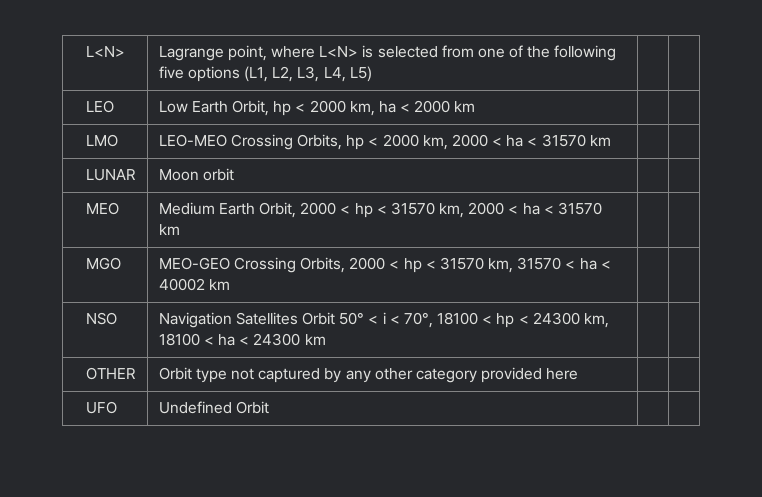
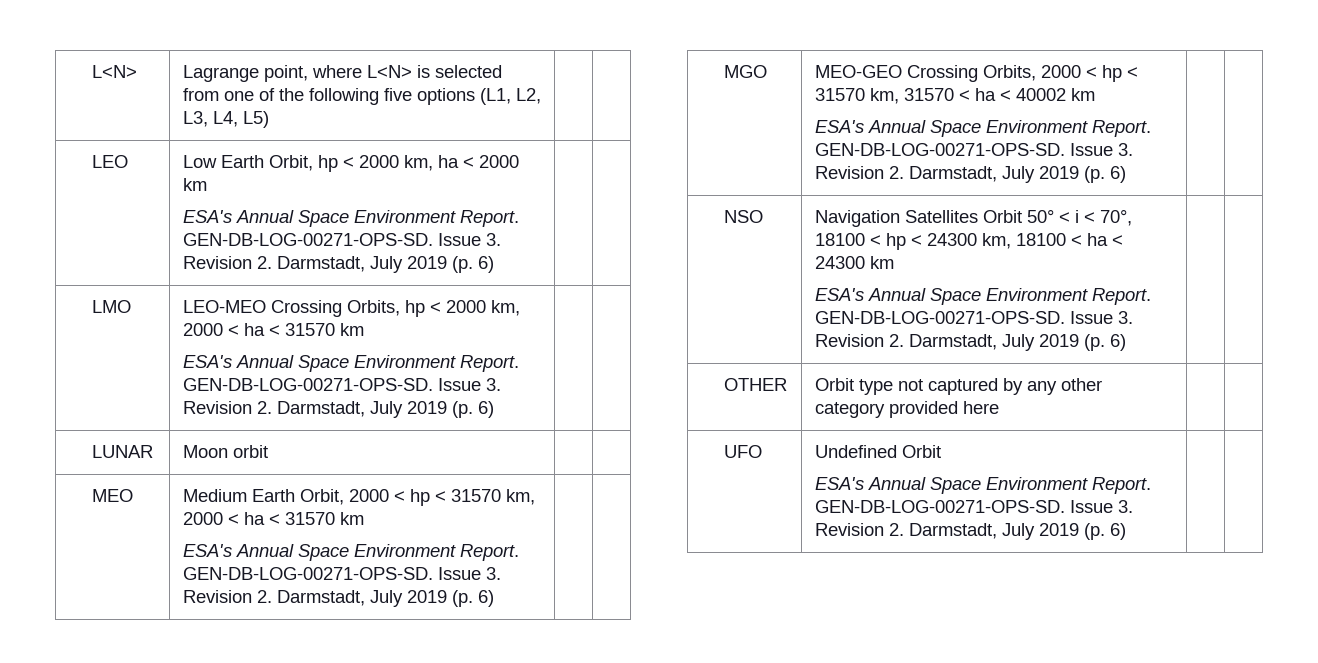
(476, 106) none -> [182,210,519,227] [182,233,501,246] [182,256,494,273] // ESA's Annual Space Environment Report. GEN-DB-LOG-00271-OPS-SD. Issue 3. Revision 2. Darmstadt, July 2019 (p. 6)
(611, 140) none -> [182,355,519,372] [182,378,501,391] [182,401,494,418] // ESA's Annual Space Environment Report. GEN-DB-LOG-00271-OPS-SD. Issue 3. Revision 2. Darmstadt, July 2019 (p. 6)
(180, 229) none -> [182,544,519,561] [182,567,501,580] [182,590,494,607] // ESA's Annual Space Environment Report. GEN-DB-LOG-00271-OPS-SD. Issue 3. Revision 2. Darmstadt, July 2019 (p. 6)
(230, 284) none -> [814,120,1151,137] [814,143,1133,156] [814,166,1126,183] // ESA's Annual Space Environment Report. GEN-DB-LOG-00271-OPS-SD. Issue 3. Revision 2. Darmstadt, July 2019 (p. 6)
(326, 339) none -> [814,288,1151,305] [814,311,1133,324] [814,334,1126,351] // ESA's Annual Space Environment Report. GEN-DB-LOG-00271-OPS-SD. Issue 3. Revision 2. Darmstadt, July 2019 (p. 6)
(269, 407) none -> [814,477,1151,494] [814,500,1133,513] [814,523,1126,540] // ESA's Annual Space Environment Report. GEN-DB-LOG-00271-OPS-SD. Issue 3. Revision 2. Darmstadt, July 2019 (p. 6)

